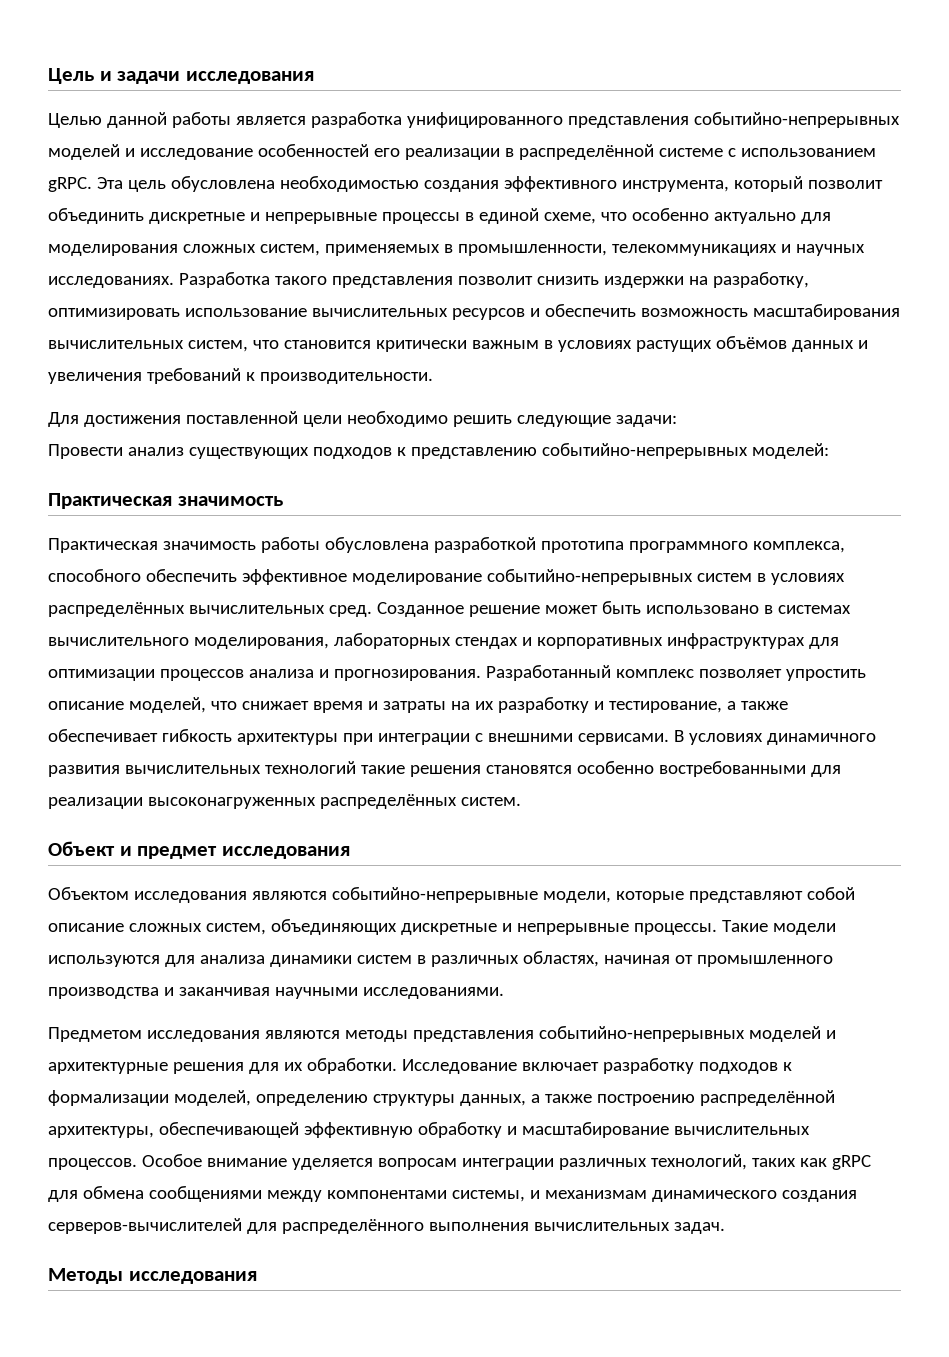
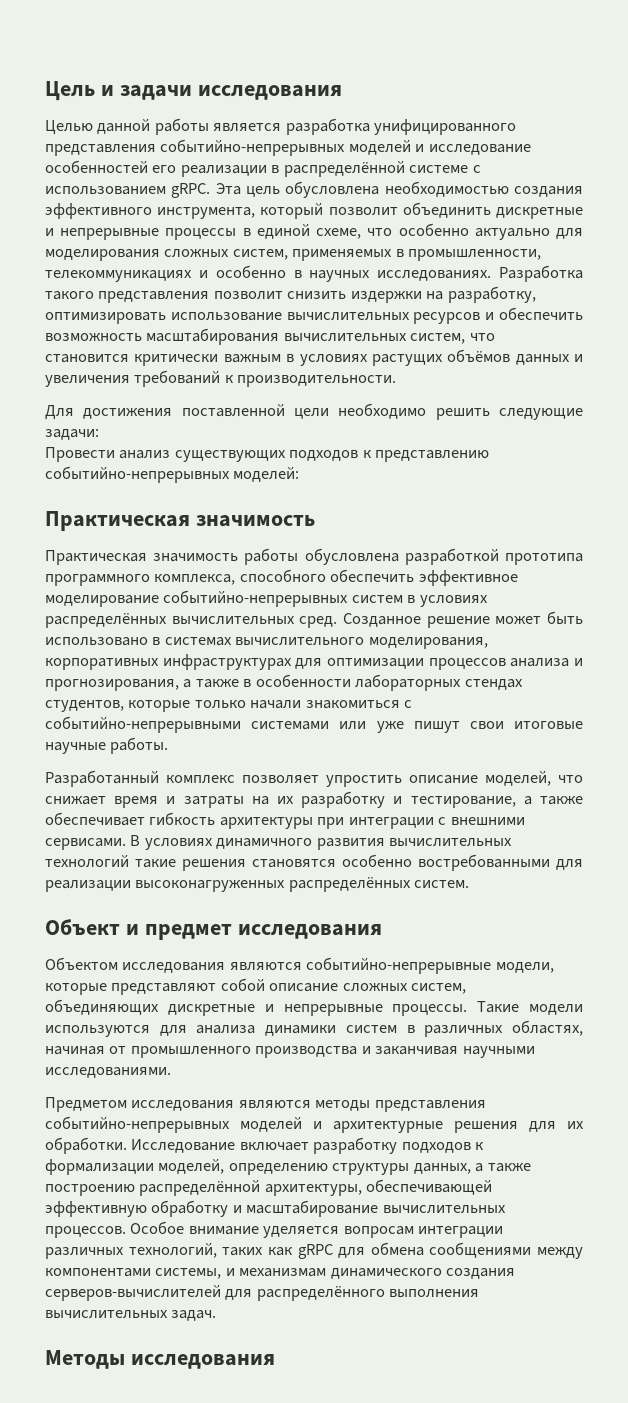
(791, 248) none -> [215,265,302,278] особенно в
[333,633,532,649] лабораторных стендах и -> (488, 643) none
[333,669,481,681] прогнозирования. -> [45,674,523,691] [45,700,413,712] [45,716,583,733] [45,737,169,754] прогнозирования, а также в особенности лабораторных стендах студентов, которые только начали знакомиться с событийно-непрерывными системами или уже пишут свои итоговые научные работы. //

